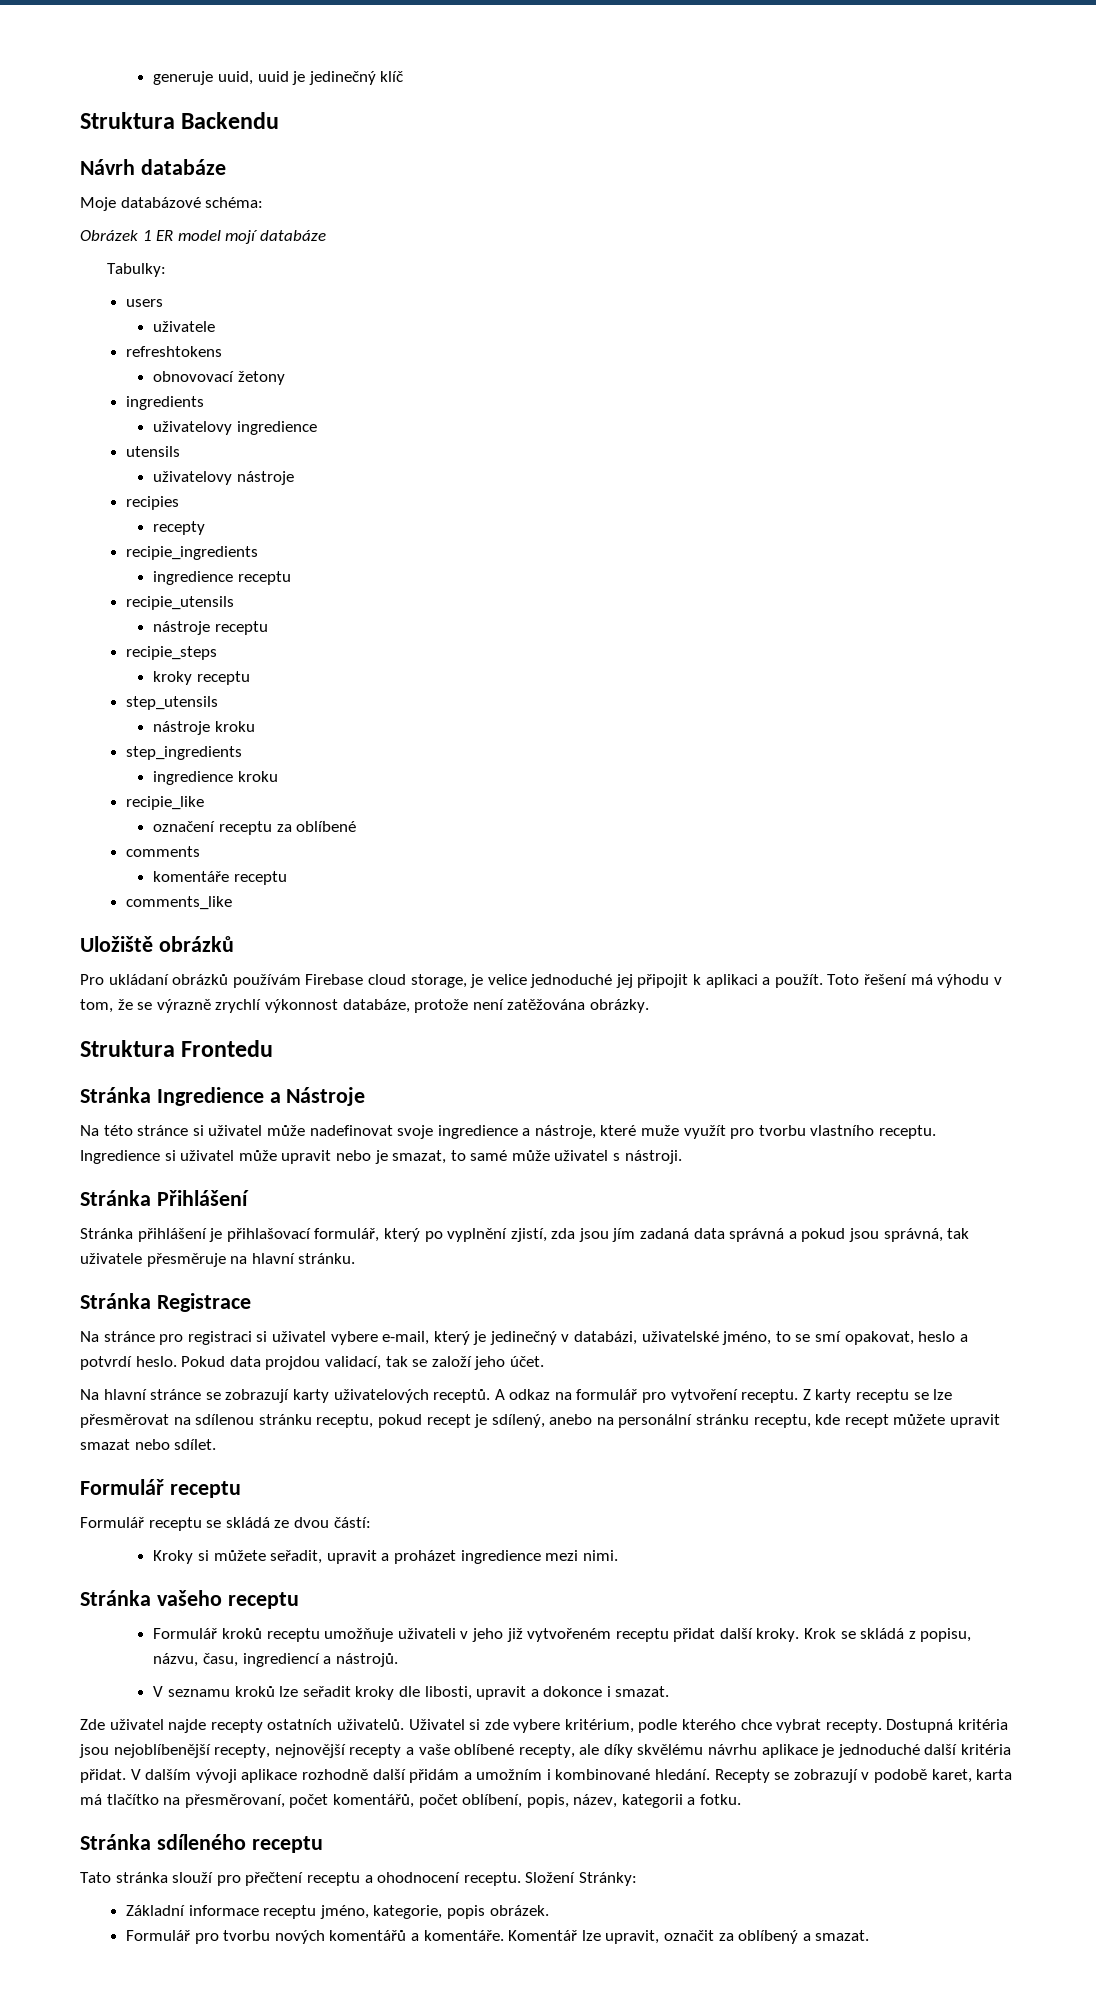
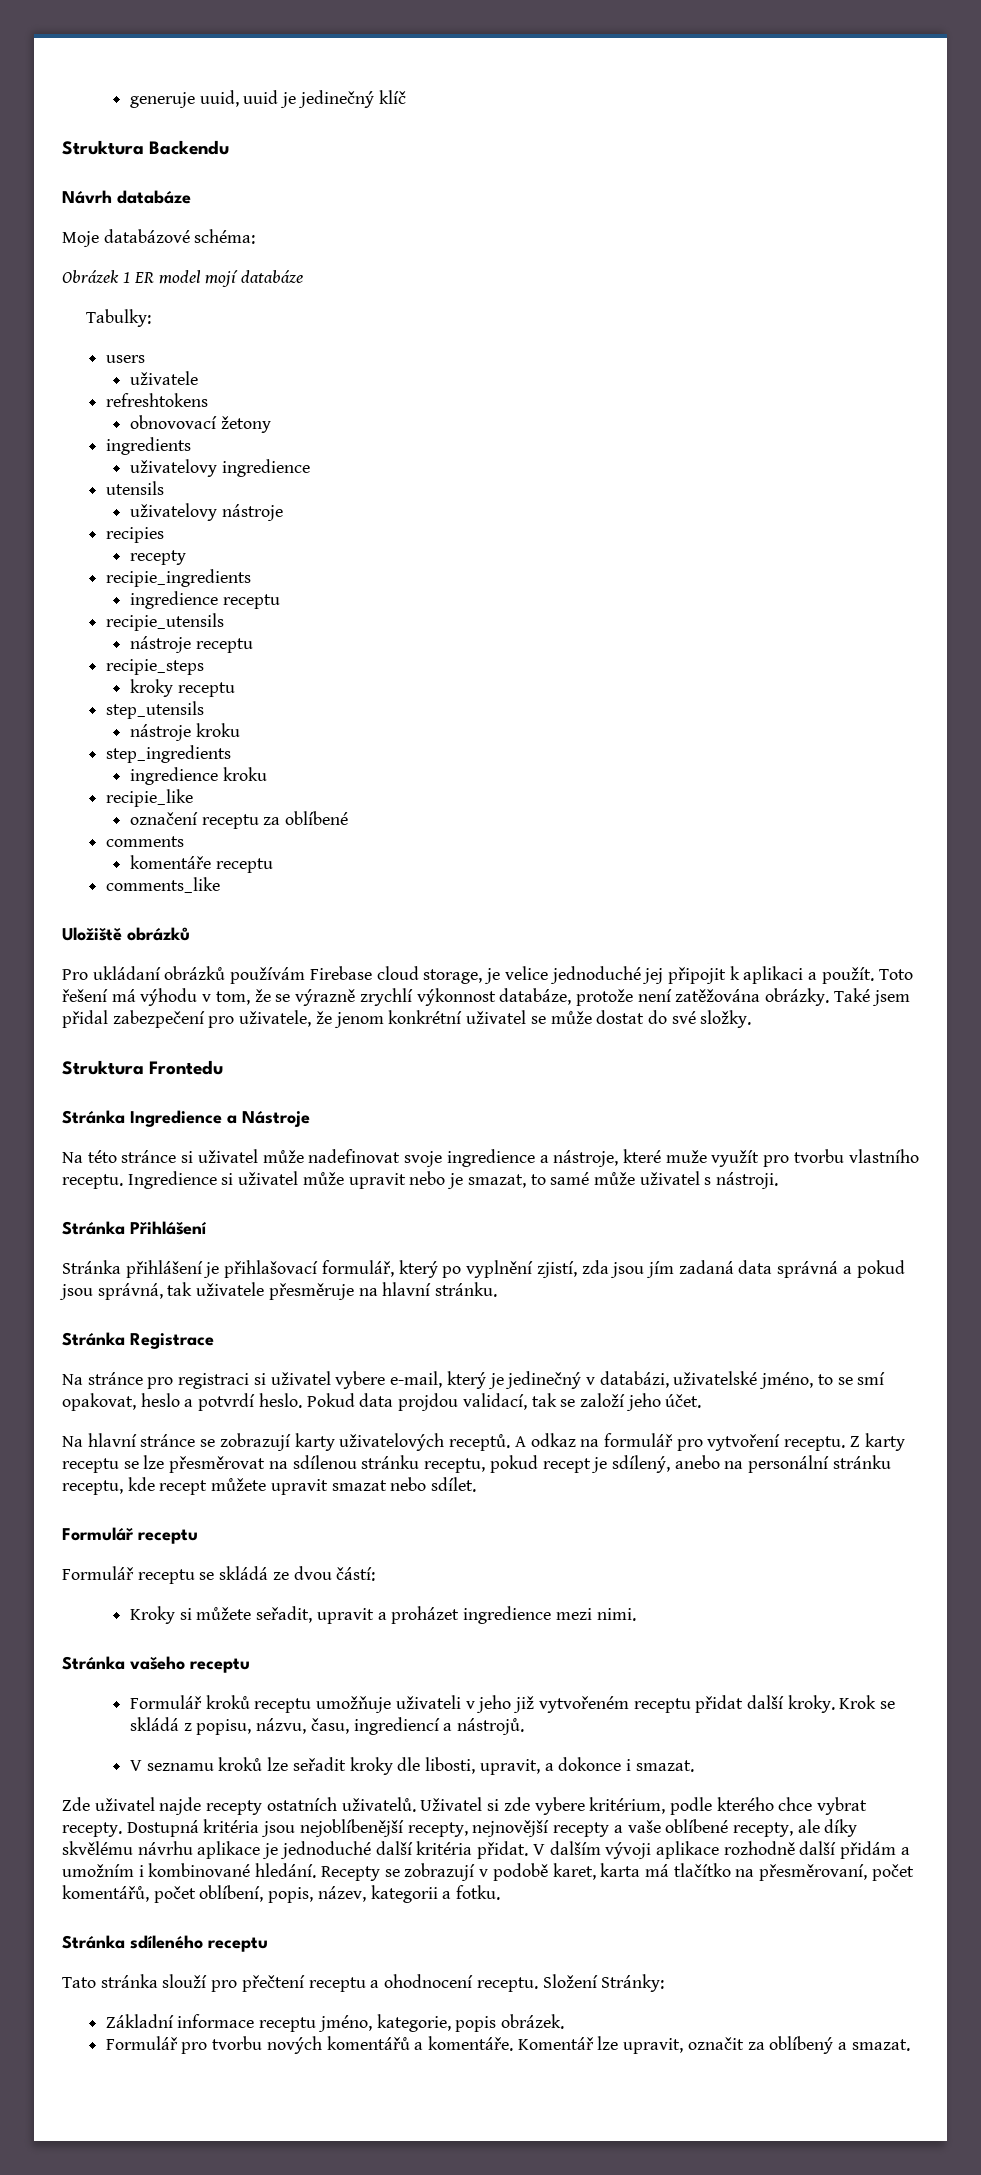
(649, 1006) none -> [833,988,910,1006] [62,1010,752,1028] Také jsem přidal zabezpečení pro uživatele, že jenom konkrétní uživatel se může dostat do své složky.
[476,1686,527,1700] upravit -> [479,1759,540,1775] upravit,

